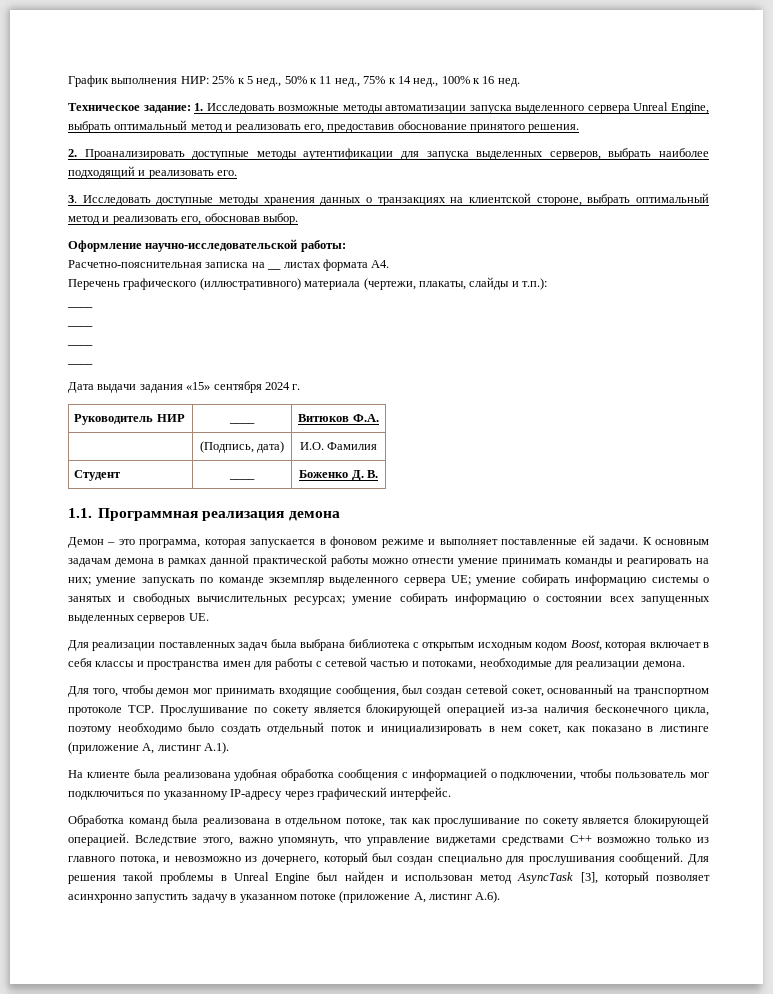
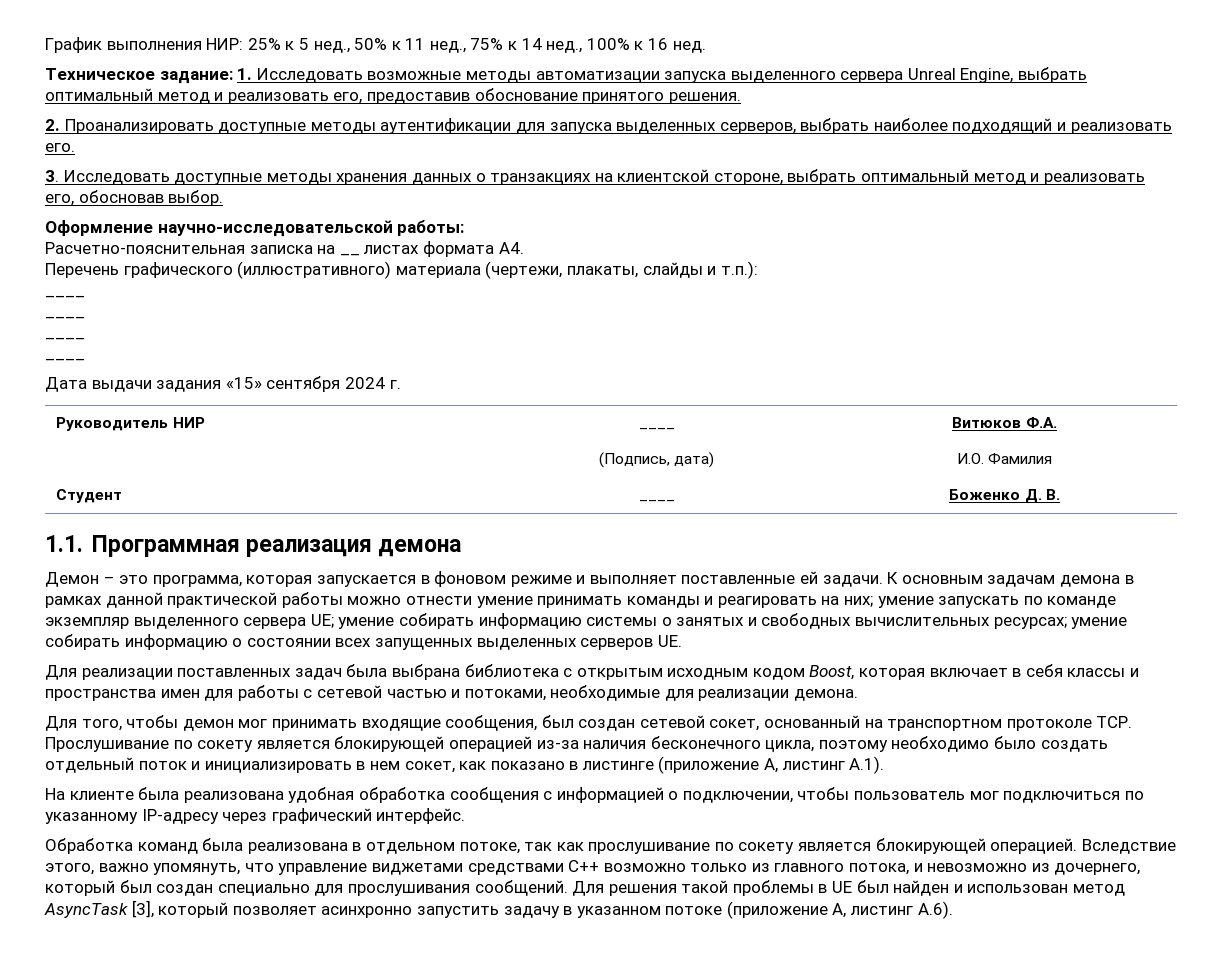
[233,872,311,884] Unreal Engine -> [832,881,853,893] UE

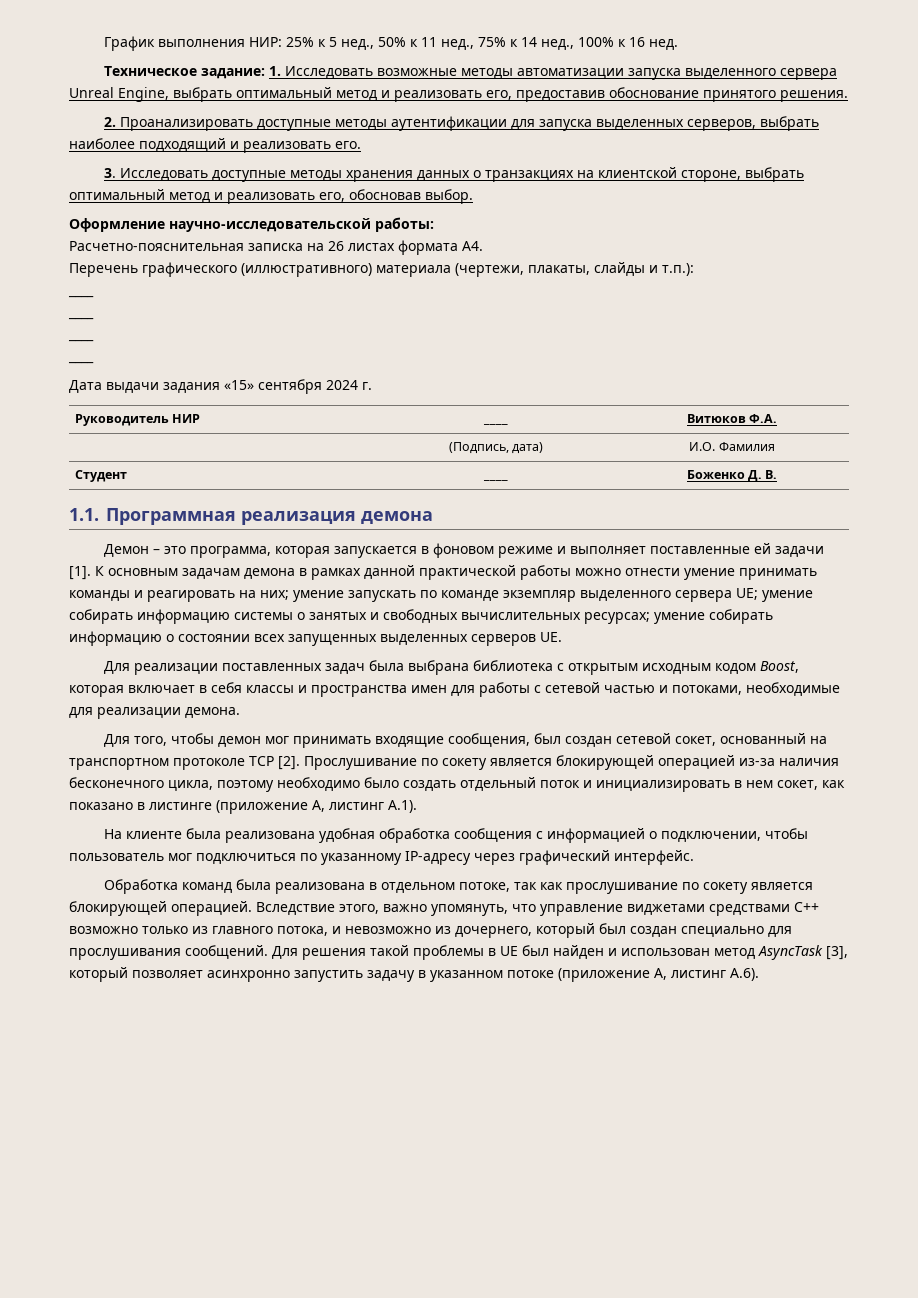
[339,253,360,256] __ -> [328,241,344,251] 26
[822,575,883,587] задачи. -> [775,546,825,557] [69,566,91,580] задачи [1].
[1096,716,1133,728] TCP. -> [249,756,300,770] TCP [2].

